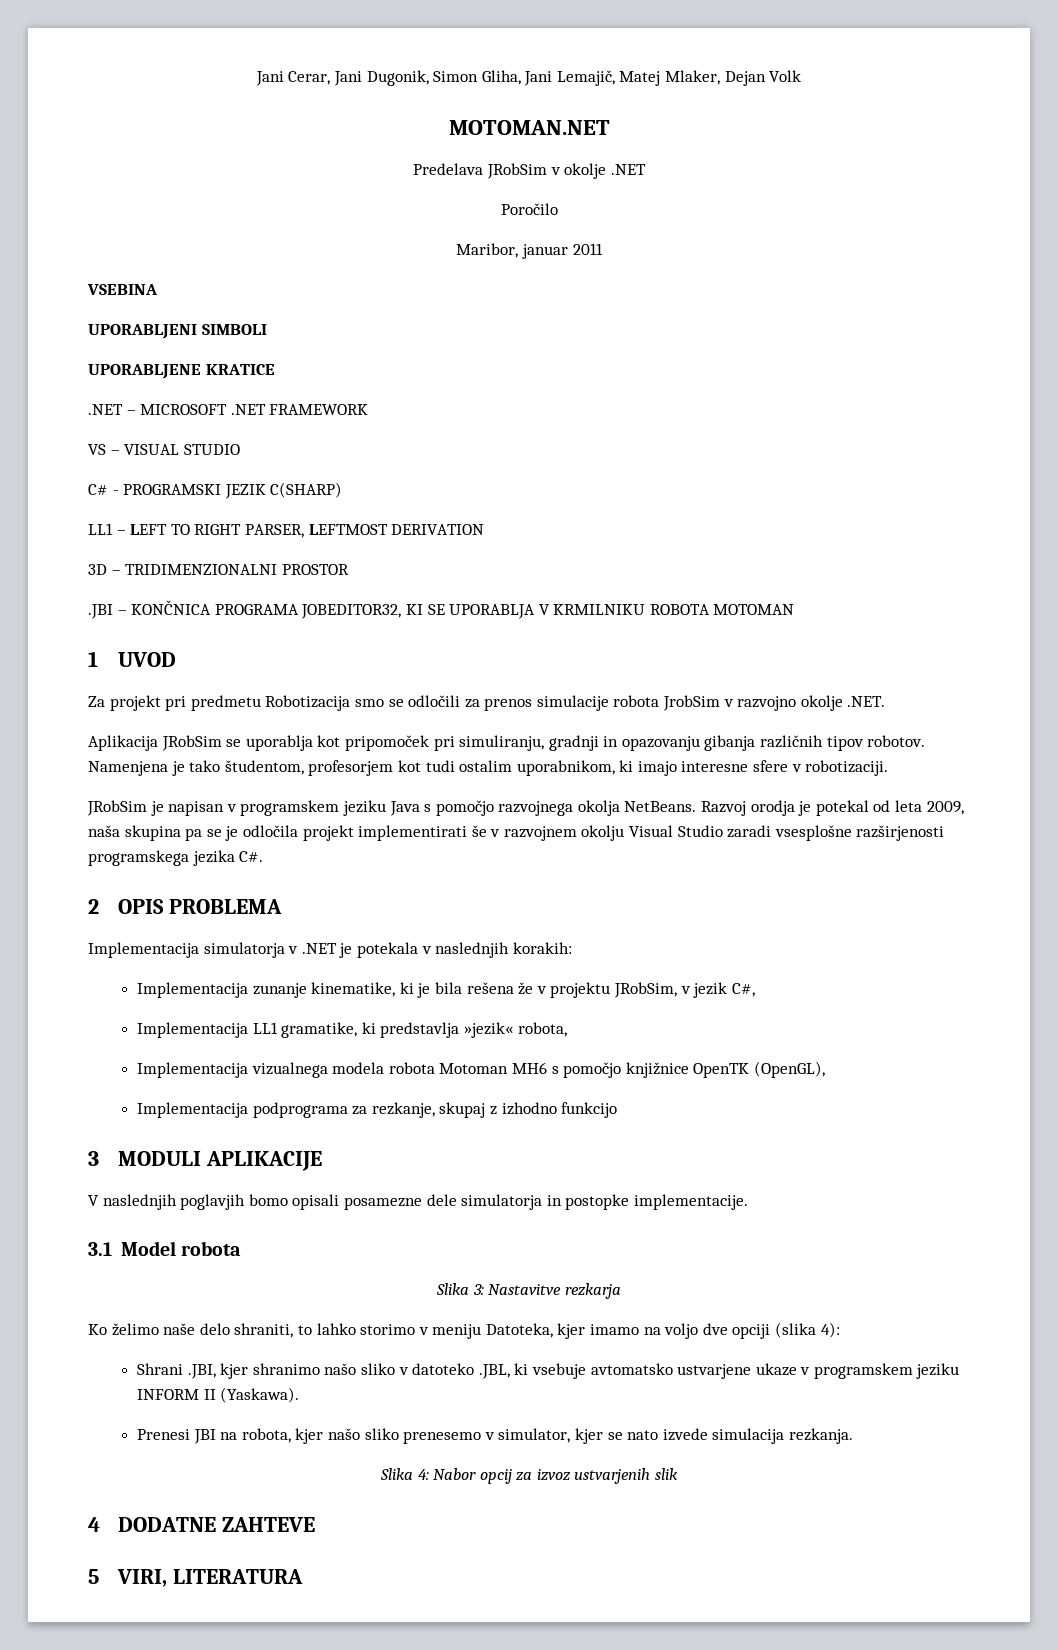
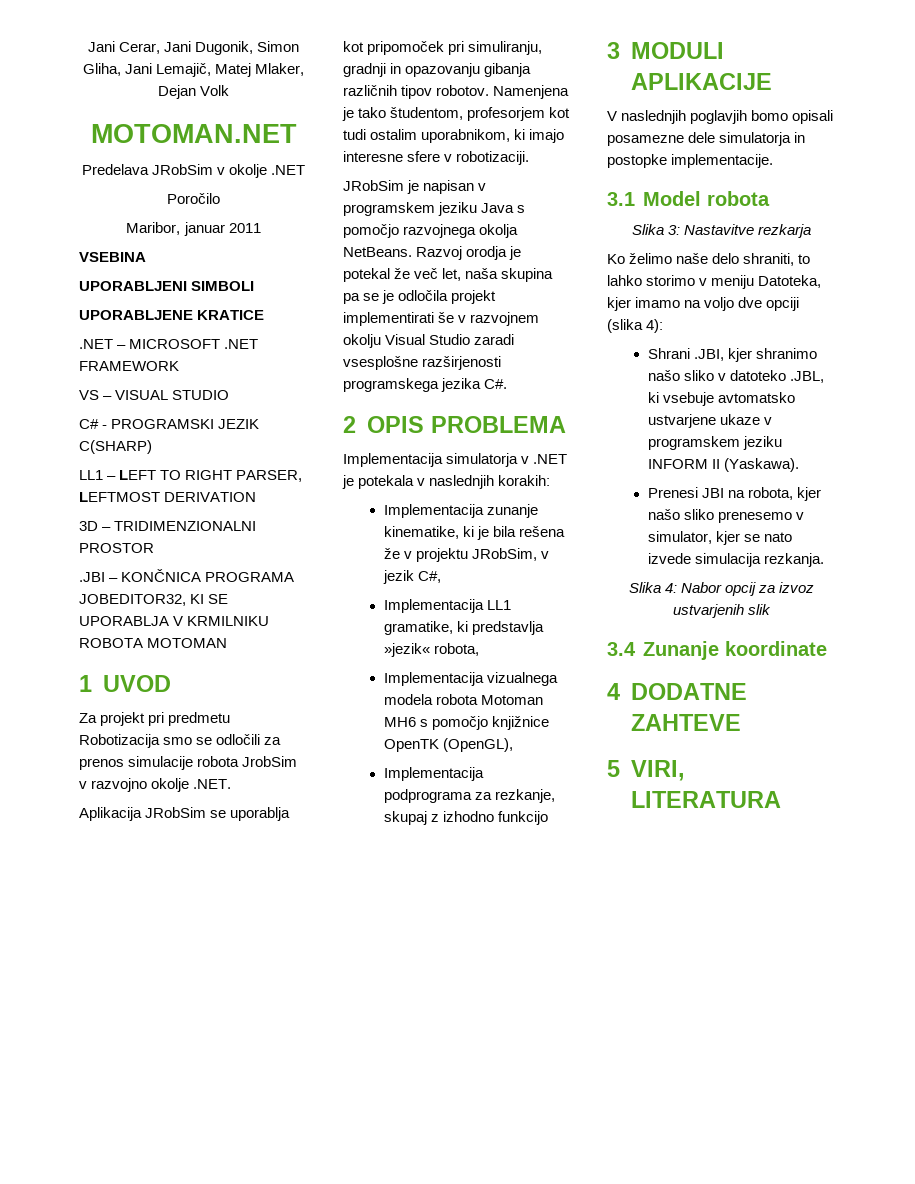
[873,800,964,815] od leta 2009, -> [394,268,462,281] že več let,
(679, 1474) none -> [607,641,827,660] // 3.4 Zunanje koordinate

